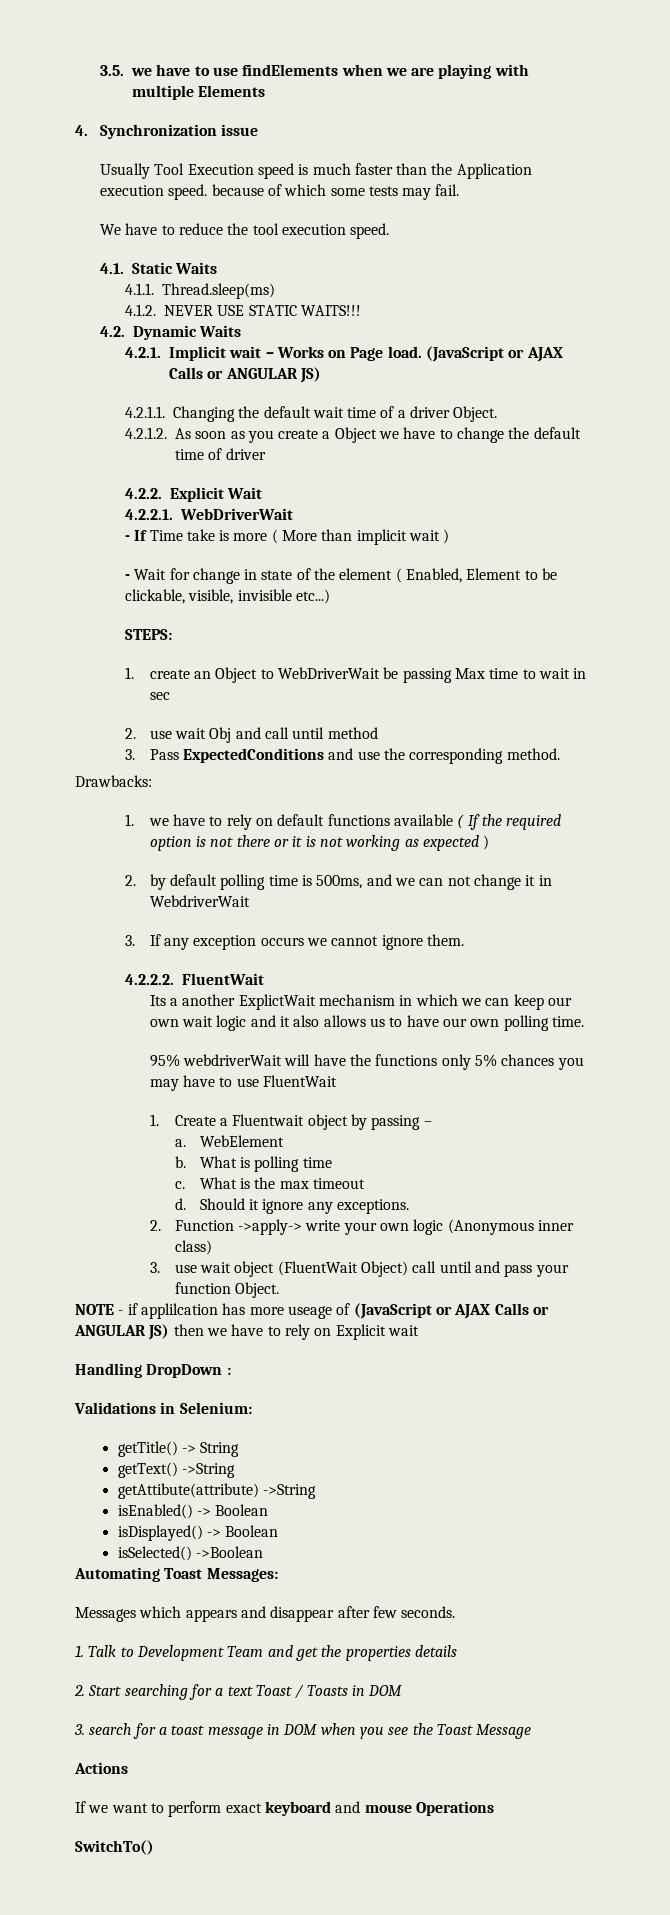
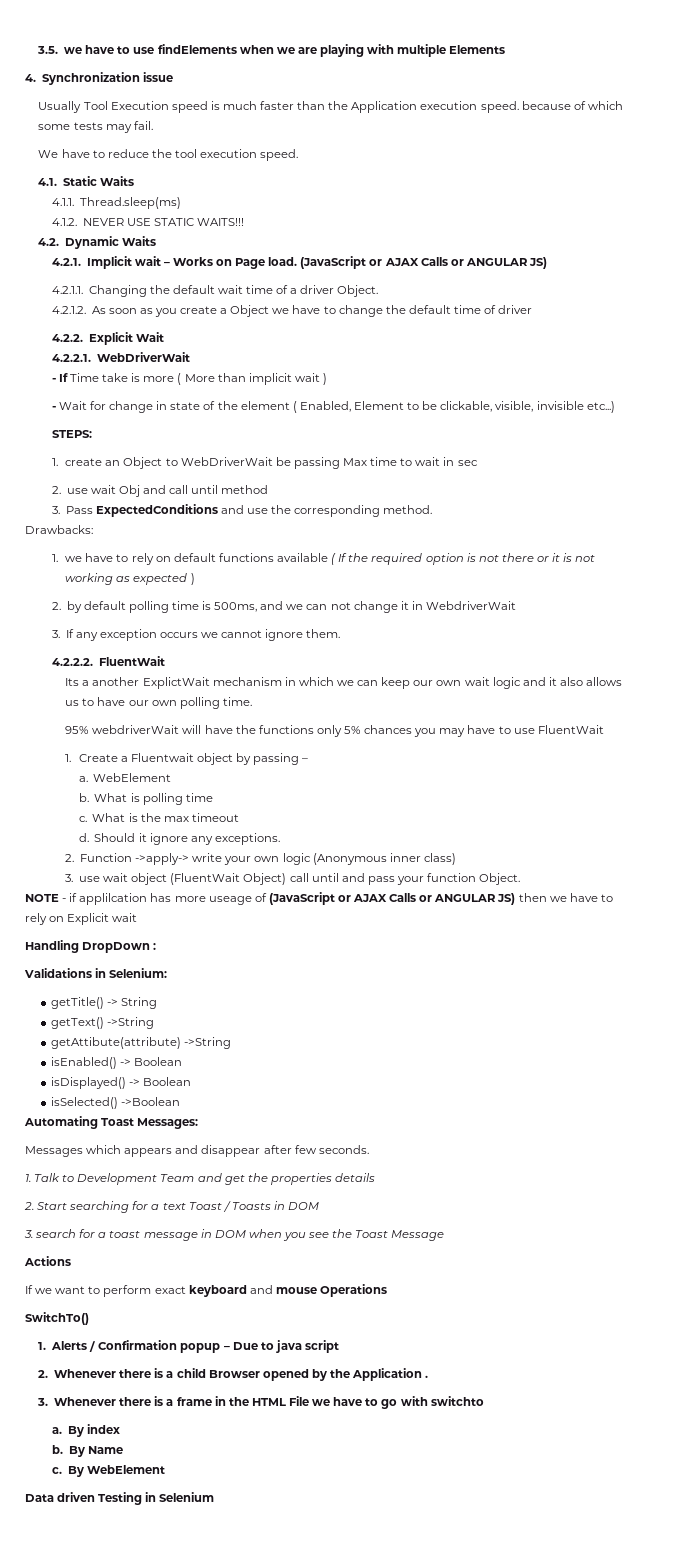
(154, 1847) none -> [38,1340,340,1353] [38,1368,429,1381] [37,1396,484,1409] [51,1424,120,1437] [51,1445,123,1457] [51,1465,165,1477] [25,1492,215,1505] // 1. Alerts / Confirmation popup – Due to java script // 2. Whenever there is a child Browser opened by the Application . // 3. Whenever there is a frame in the HTML File we have to go with switchto // a. By index // b. By Name // c. By WebElement // Data driven Testing in Selenium

